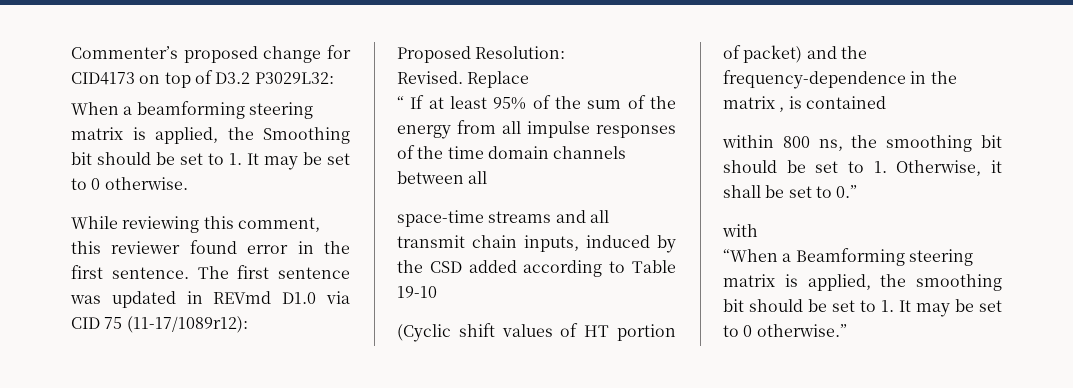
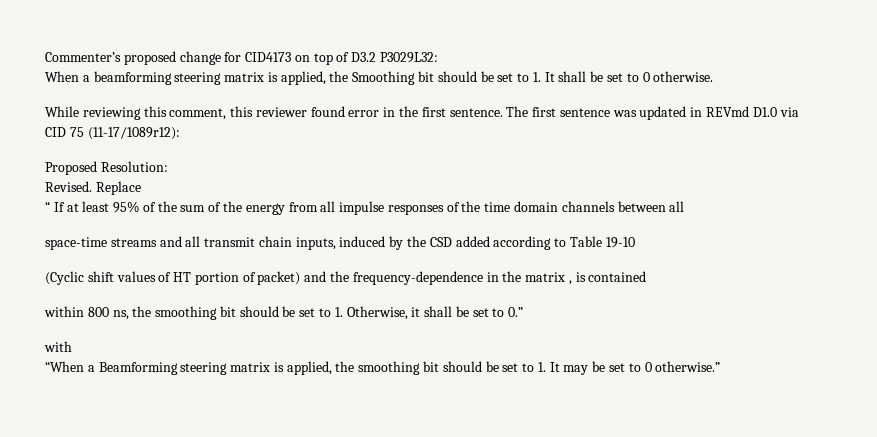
[264,156,298,170] may -> [558,71,587,82] shall

